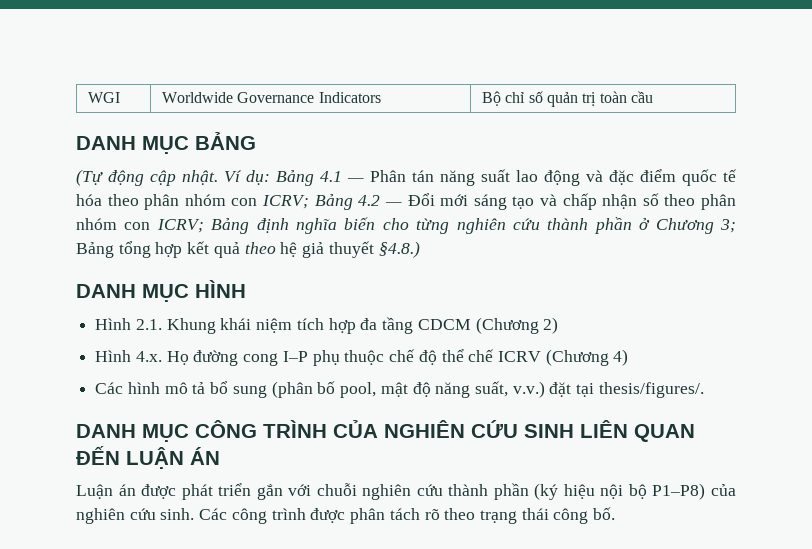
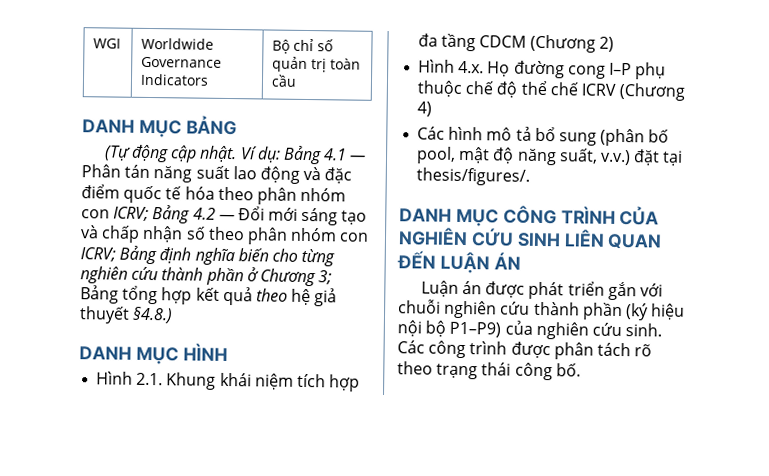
[652,483,706,500] P1–P8) -> [449,321,502,338] P1–P9)

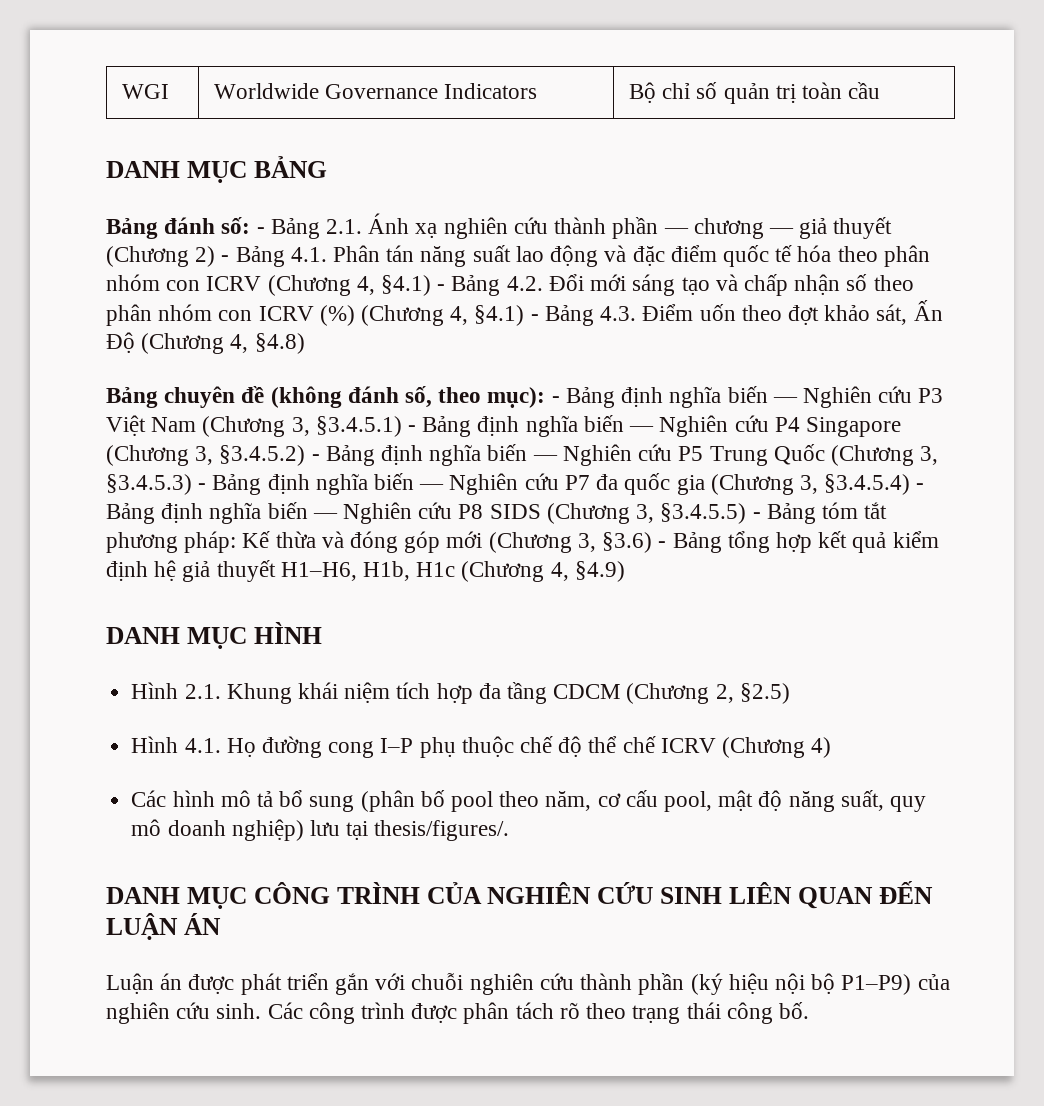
[103,144,367,165] (Tự động cập nhật. Ví dụ: Bảng 4.1 — -> [106,213,893,239] [106,246,327,267] Bảng đánh số: - Bảng 2.1. Ánh xạ nghiên cứu thành phần — chương — giả thuyết (Chương 2) - Bảng 4.1.
[113,205,235,224] ICRV; Bảng 4.2 — -> [206,275,543,296] ICRV (Chương 4, §4.1) - Bảng 4.2.
[80,245,336,267] [80,266,333,287] ICRV; Bảng định nghĩa biến cho từng nghiên cứu thành phần ở Chương 3; -> [258,300,943,326] [106,332,305,354] [106,386,944,408] [106,415,901,437] [106,444,939,466] [106,473,925,495] [106,502,888,524] [106,531,667,553] ICRV (%) (Chương 4, §4.1) - Bảng 4.3. Điểm uốn theo đợt khảo sát, Ấn Độ (Chương 4, §4.8) // Bảng chuyên đề (không đánh số, theo mục): - Bảng định nghĩa biến — Nghiên cứu P3 Việt Nam (Chương 3, §3.4.5.1) - Bảng định nghĩa biến — Nghiên cứu P4 Singapore (Chương 3, §3.4.5.2) - Bảng định nghĩa biến — Nghiên cứu P5 Trung Quốc (Chương 3, §3.4.5.3) - Bảng định nghĩa biến — Nghiên cứu P7 đa quốc gia (Chương 3, §3.4.5.4) - Bảng định nghĩa biến — Nghiên cứu P8 SIDS (Chương 3, §3.4.5.5) - Bảng tóm tắt phương pháp: Kế thừa và đóng góp mới (Chương 3, §3.6) -
[255,288,288,302] theo -> [892,531,939,548] [106,561,148,581] kiểm định
[132,306,174,324] §4.8.) -> [280,561,625,582] H1–H6, H1b, H1c (Chương 4, §4.9)
[598,36,614,52] [418,59,485,74] 2) // Hình 4.x. -> [715,683,790,704] [131,736,221,753] 2, §2.5) // Hình 4.1.
(670, 136) none -> [450,790,658,812] pool theo năm, cơ cấu
[599,149,661,166] v.v.) đặt -> [890,796,927,812] [131,819,340,841] quy mô doanh nghiệp) lưu

